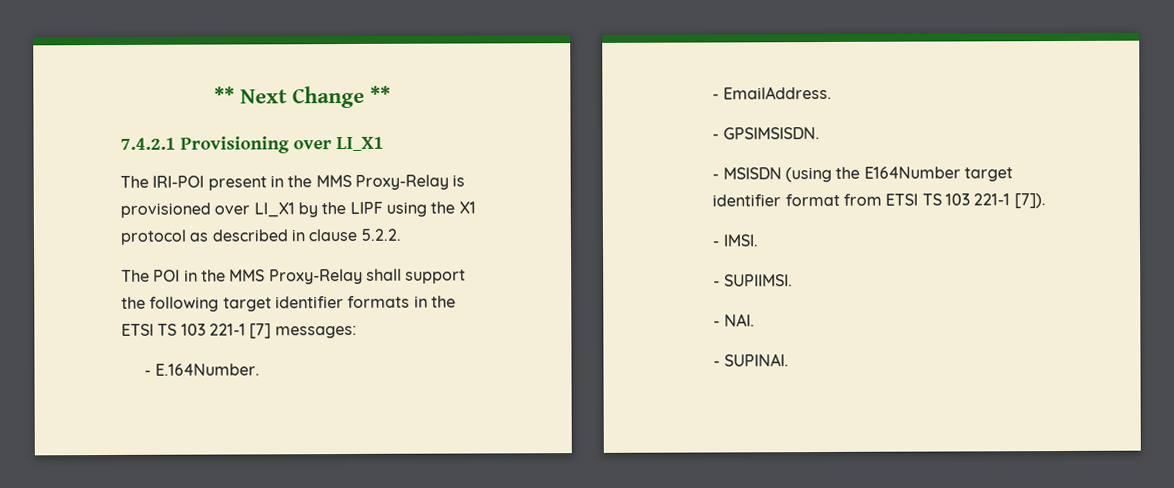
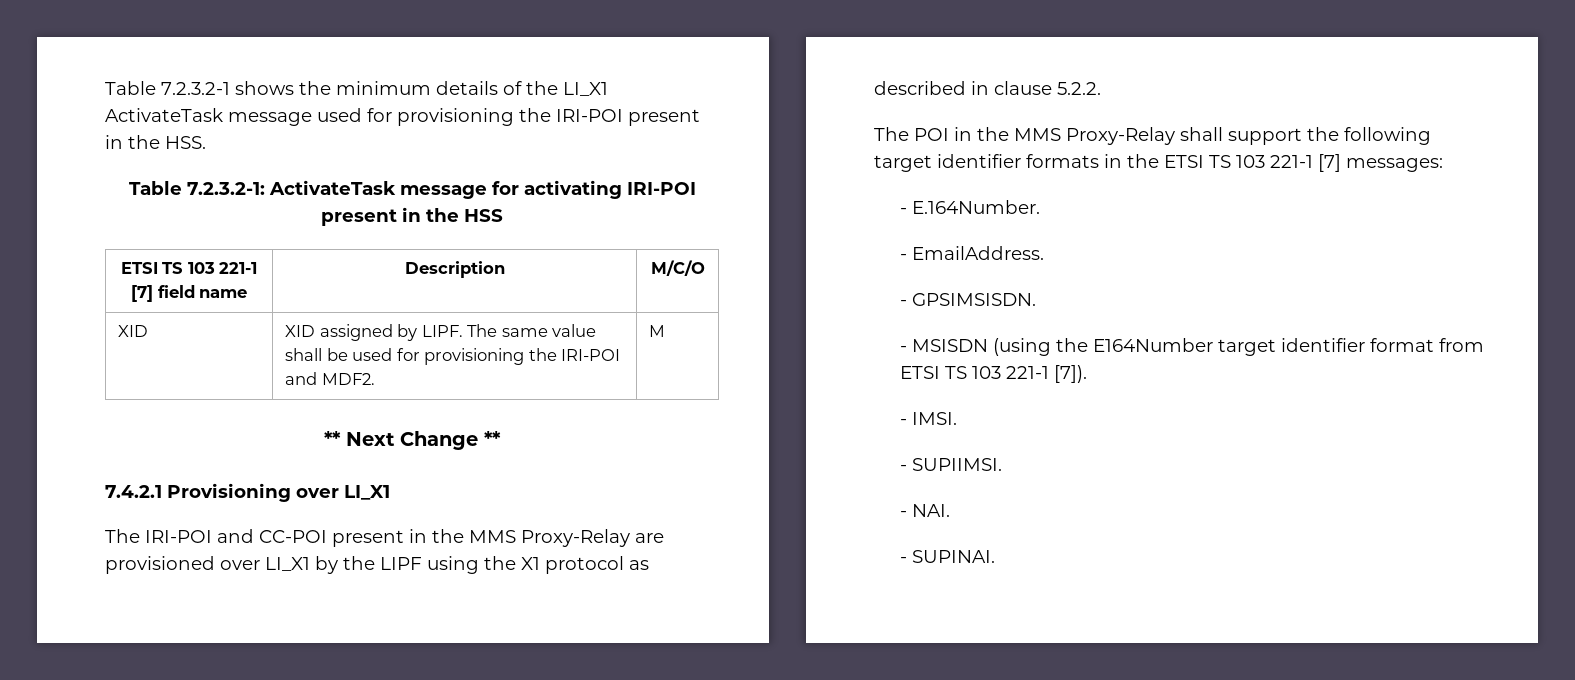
(213, 95) none -> [105,81,608,96] [105,108,700,126] [105,135,206,149] [128,180,696,199] [321,207,503,226] [120,262,258,274] [131,285,247,302] [404,261,505,278] [650,260,705,276] [118,325,149,337] [285,324,597,341] [285,348,621,365] [285,372,375,385] [649,325,666,337] Table 7.2.3.2-1 shows the minimum details of the LI_X1 ActivateTask message used for provisioning the IRI-POI present in the HSS. // Table 7.2.3.2-1: ActivateTask message for activating IRI-POI present in the HSS // ETSI TS 103 221-1 [7] field name | Description | M/C/O // XID | XID assigned by LIPF. The same value shall be used for provisioning the IRI-POI and MDF2. | M //
(205, 181) none -> [217,529,327,543] and CC-POI
[452,174,466,187] is -> [635,533,664,543] are

